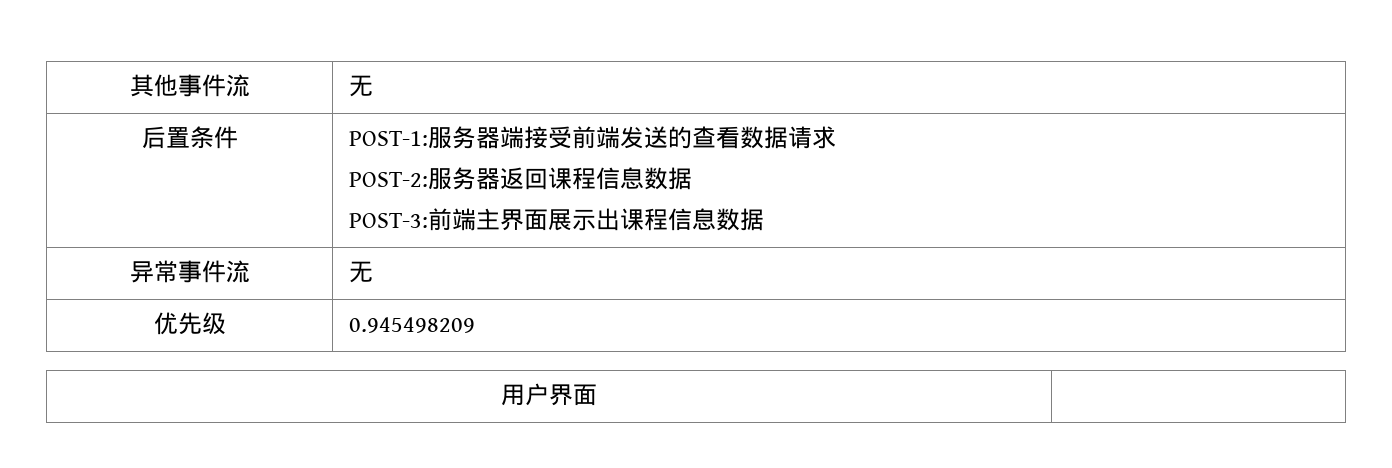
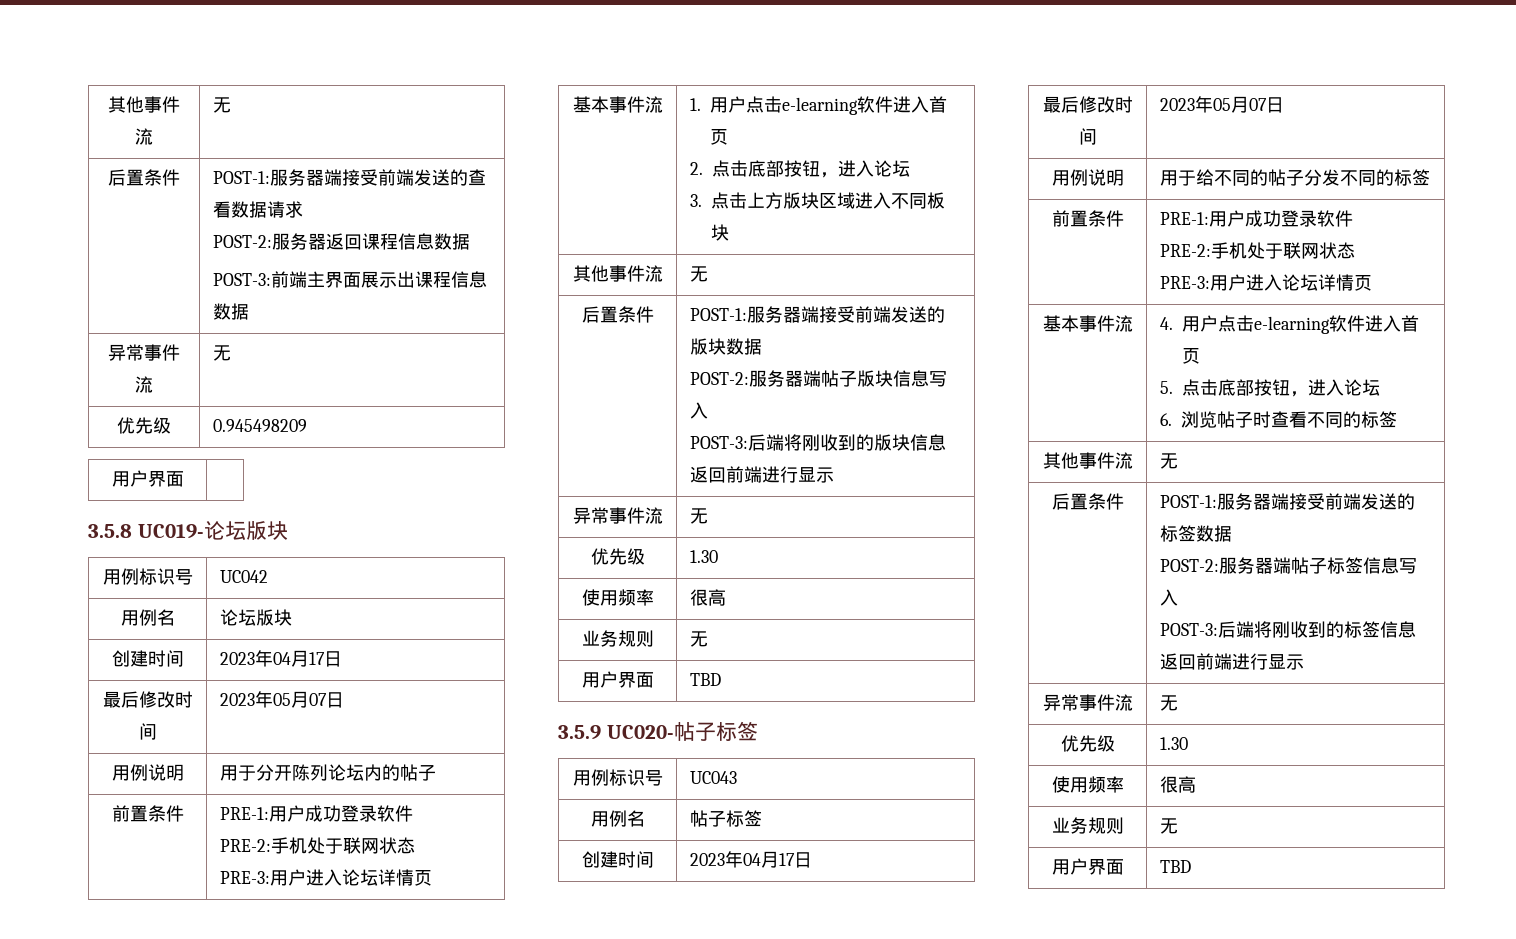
(597, 395) none -> [88,521,288,541] [102,568,193,585] [219,570,268,583] [120,609,175,626] [219,609,292,626] [111,650,184,667] [219,650,342,667] [102,691,193,708] [138,723,157,740] [219,691,344,708] [111,764,184,781] [219,764,436,781] [111,805,184,822] [219,805,413,822] [219,837,415,854] [219,869,432,886] [572,96,663,113] [689,96,947,115] [709,129,728,145] [689,160,910,178] [689,192,945,209] [710,224,729,241] [572,265,663,282] [689,266,708,282] [581,306,654,323] [689,306,945,323] [689,338,762,355] [689,370,947,387] [689,402,708,419] [689,434,946,451] [689,466,834,483] [572,507,663,524] [689,508,708,524] [590,548,645,565] [689,550,718,563] [581,589,654,606] [689,589,726,606] [581,630,654,647] [689,631,708,647] [581,671,654,688] [689,673,721,686] [558,721,758,741] [572,769,663,786] [689,771,737,784] [590,810,645,827] [689,810,762,827] [581,851,654,868] [689,851,812,868] [1042,96,1133,113] [1078,128,1097,145] [1159,96,1284,113] [1051,169,1124,186] [1159,169,1430,186] [1051,210,1124,227] [1159,210,1353,227] [1159,242,1355,259] [1159,274,1372,291] [1042,315,1133,332] [1159,315,1419,334] [1181,348,1200,364] [1159,379,1380,397] [1159,411,1397,428] [1042,452,1133,469] [1159,453,1178,469] [1051,493,1124,510] [1159,493,1415,510] [1159,525,1232,542] [1159,557,1417,574] [1159,589,1178,606] [1159,621,1416,638] [1159,653,1304,670] [1042,694,1133,711] [1159,695,1178,711] [1060,735,1115,752] [1159,737,1188,750] [1051,776,1124,793] [1159,776,1196,793] [1051,817,1124,834] [1159,818,1178,834] [1051,858,1124,875] [1159,860,1191,873] // 3.5.8 UC019-论坛版块 // 用例标识号 | UC042 // 用例名 | 论坛版块 // 创建时间 | 2023年04月17日 // 最后修改时间 | 2023年05月07日 // 用例说明 | 用于分开陈列论坛内的帖子 // 前置条件 | PRE-1:用户成功登录软件 // PRE-2:手机处于联网状态 // PRE-3:用户进入论坛详情页 // 基本事件流 | 1.用户点击e-learning软件进入首页 // 2.点击底部按钮，进入论坛 // 3.点击上方版块区域进入不同板块 // 其他事件流 | 无 // 后置条件 | POST-1:服务器端接受前端发送的版块数据 // POST-2:服务器端帖子版块信息写入 // POST-3:后端将刚收到的版块信息返回前端进行显示 // 异常事件流 | 无 // 优先级 | 1.30 // 使用频率 | 很高 // 业务规则 | 无 // 用户界面 | TBD // 3.5.9 UC020-帖子标签 // 用例标识号 | UC043 // 用例名 | 帖子标签 // 创建时间 | 2023年04月17日 // 最后修改时间 | 2023年05月07日 // 用例说明 | 用于给不同的帖子分发不同的标签 // 前置条件 | PRE-1:用户成功登录软件 // PRE-2:手机处于联网状态 // PRE-3:用户进入论坛详情页 // 基本事件流 | 4.用户点击e-learning软件进入首页 // 5.点击底部按钮，进入论坛 // 6.浏览帖子时查看不同的标签 // 其他事件流 | 无 // 后置条件 | POST-1:服务器端接受前端发送的标签数据 // POST-2:服务器端帖子标签信息写入 // POST-3:后端将刚收到的标签信息返回前端进行显示 // 异常事件流 | 无 // 优先级 | 1.30 // 使用频率 | 很高 // 业务规则 | 无 // 用户界面 | TBD

